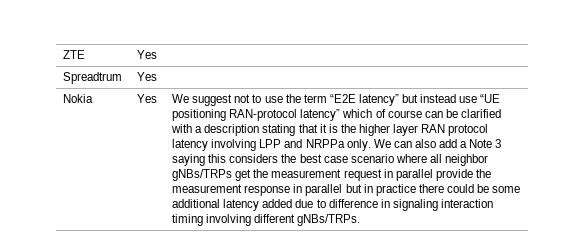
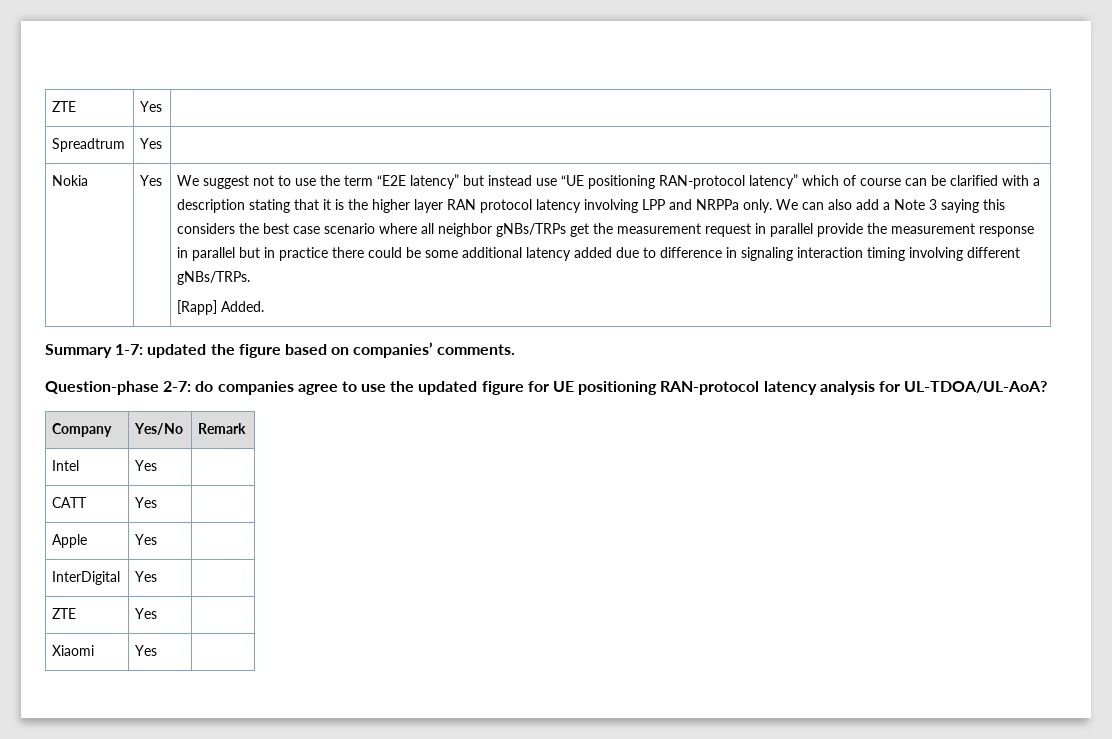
(361, 220) none -> [177,300,265,315] [45,342,516,358] [45,381,1048,395] [52,423,113,437] [134,423,184,435] [198,423,247,434] [52,460,80,471] [135,460,158,471] [52,497,88,508] [135,497,158,508] [52,534,88,548] [135,534,158,545] [52,571,121,585] [135,571,158,582] [52,608,77,619] [135,608,158,619] [52,645,95,656] [135,645,158,656] // [Rapp] Added. // Summary 1-7: updated the figure based on companies’ comments. // Question-phase 2-7: do companies agree to use the updated figure for UE positioning RAN-protocol latency analysis for UL-TDOA/UL-AoA? // Company | Yes/No | Remark // Intel | Yes | // CATT | Yes | // Apple | Yes | // InterDigital | Yes | // ZTE | Yes | // Xiaomi | Yes |

